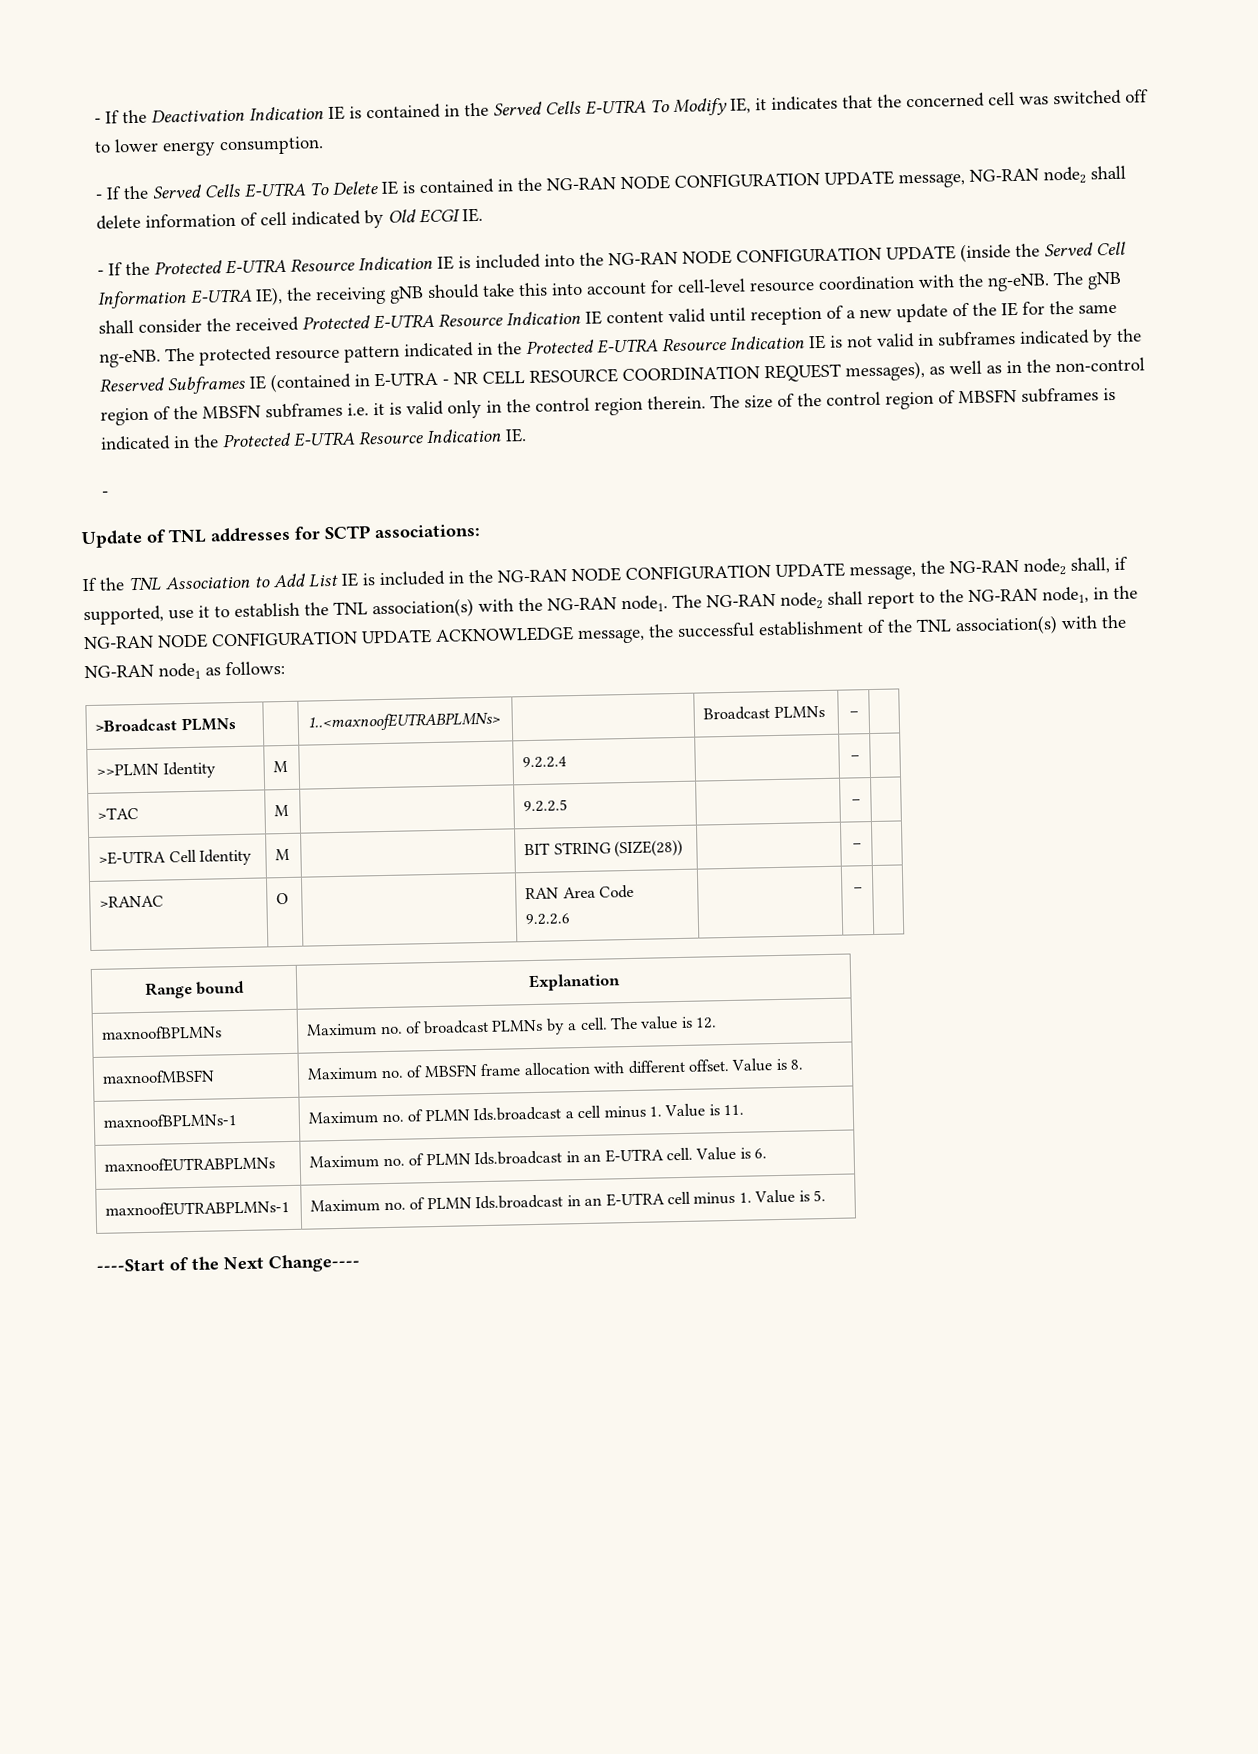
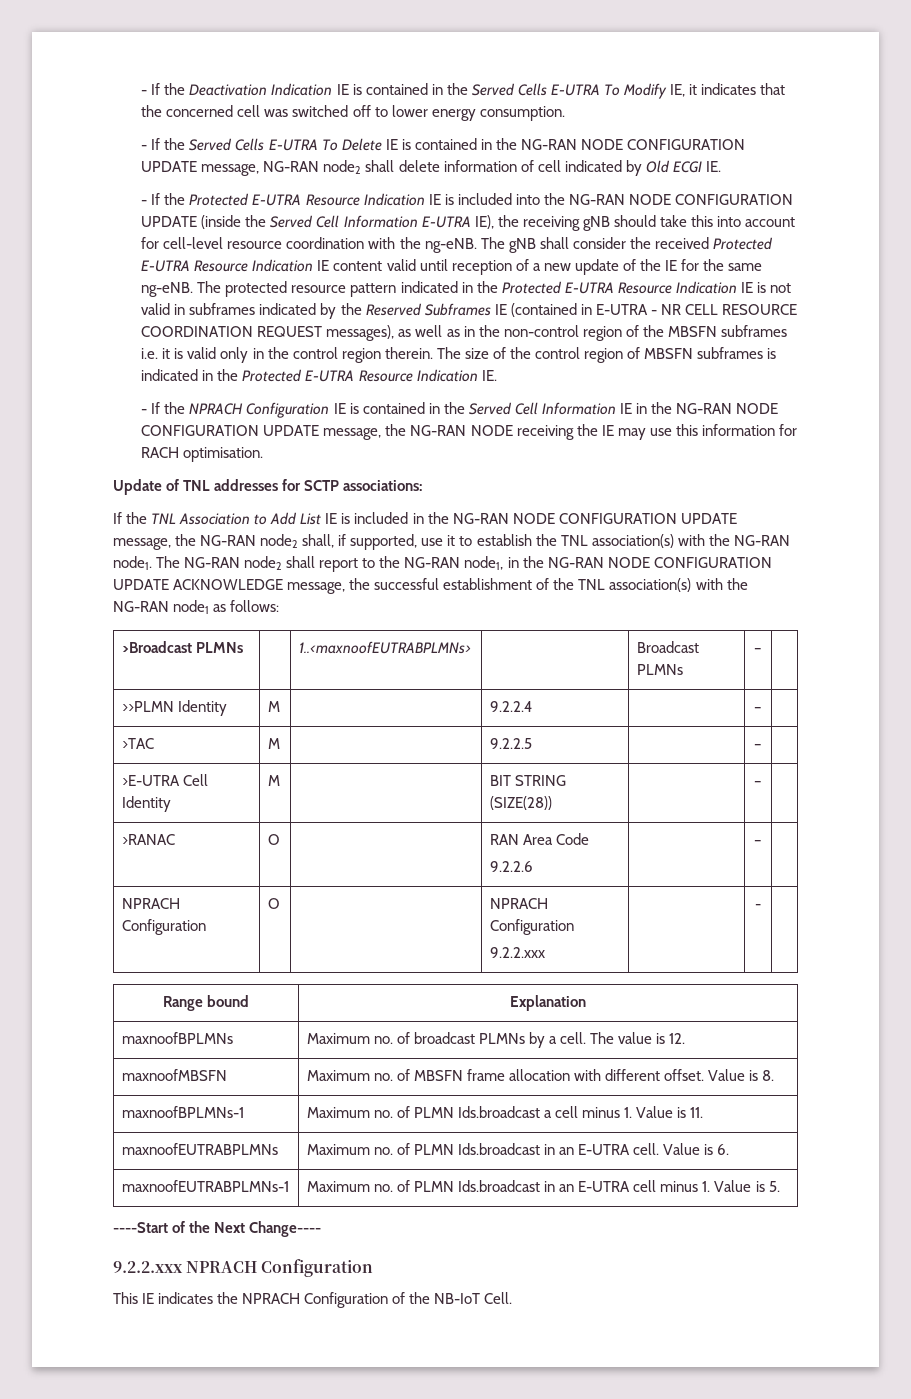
(109, 493) none -> [151,402,779,418] [141,424,797,440] [141,447,264,462] If the NPRACH Configuration IE is contained in the Served Cell Information IE in the NG-RAN NODE CONFIGURATION UPDATE message, the NG-RAN NODE receiving the IE may use this information for RACH optimisation.
(863, 890) none -> [121,898,180,909] [121,919,206,935] [267,898,280,909] [489,898,548,909] [489,919,574,935] [489,947,545,958] [755,904,761,909] // NPRACH Configuration | O | | NPRACH Configuration // 9.2.2.xxx | | - |
(360, 1263) none -> [113,1259,374,1277] [113,1292,513,1308] // 9.2.2.xxx NPRACH Configuration // This IE indicates the NPRACH Configuration of the NB-IoT Cell.

